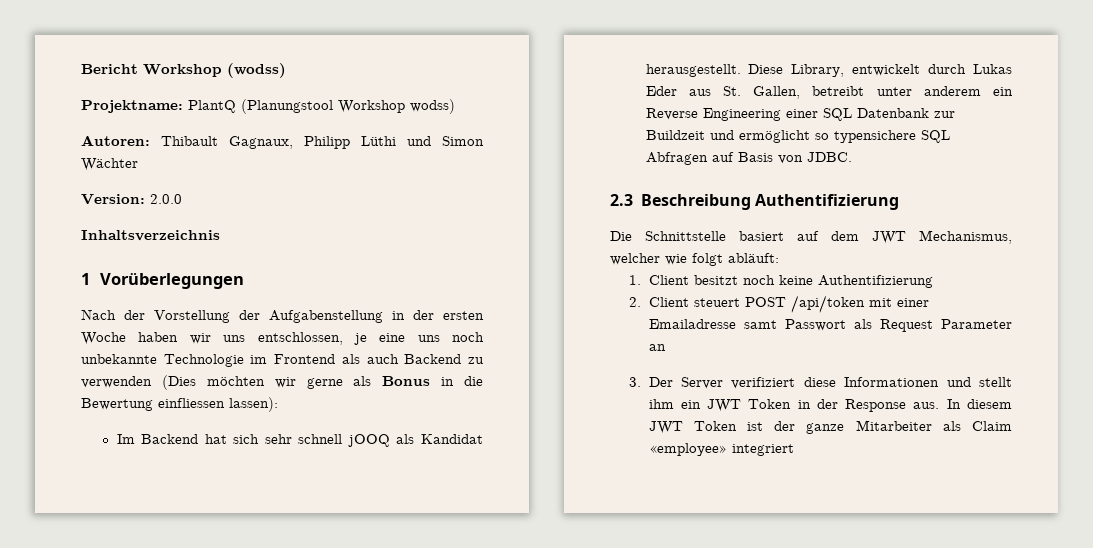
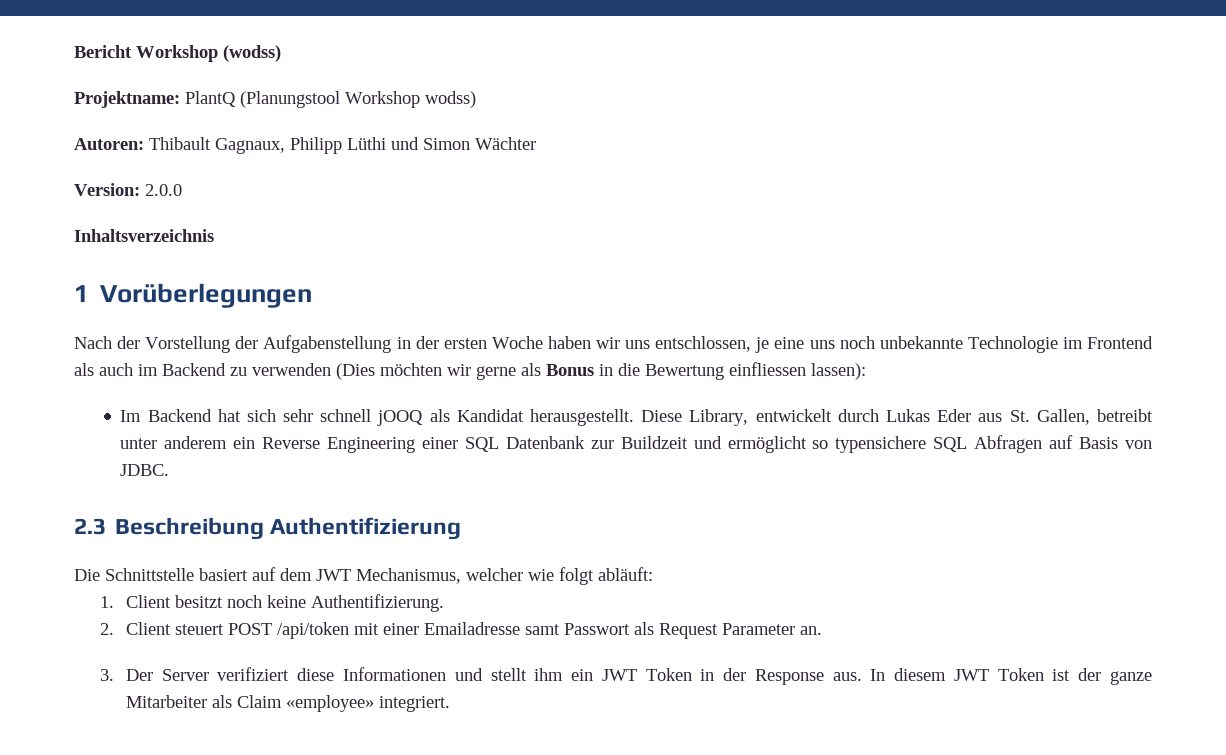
(399, 359) none -> [138,364,158,376] im
[817,275,933,288] Authentifizierung -> [310,594,444,612] Authentifizierung.
[648,344,666,351] an -> [799,626,822,635] an.
[731,444,794,456] integriert -> [378,696,450,712] integriert.

